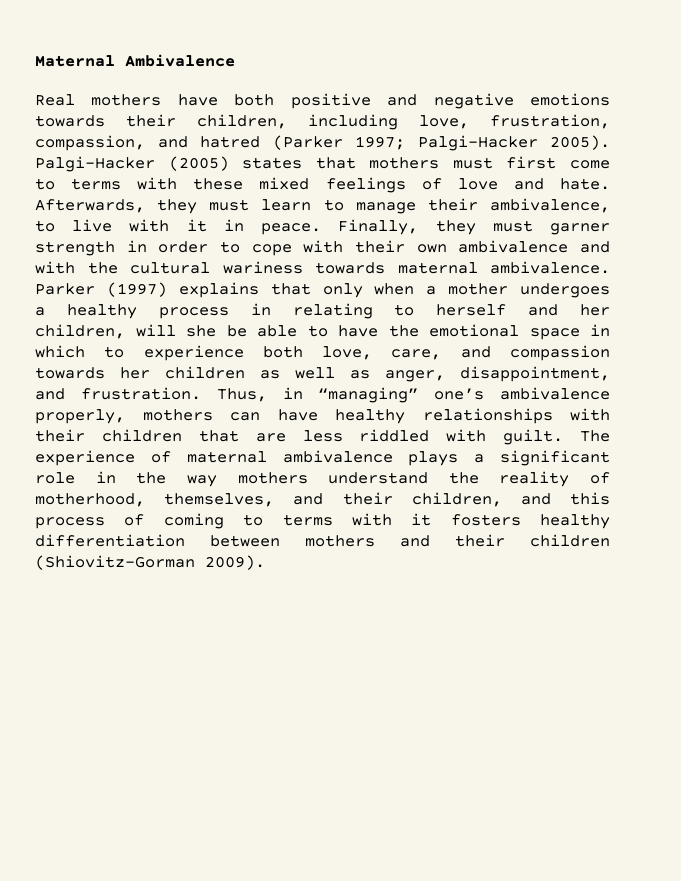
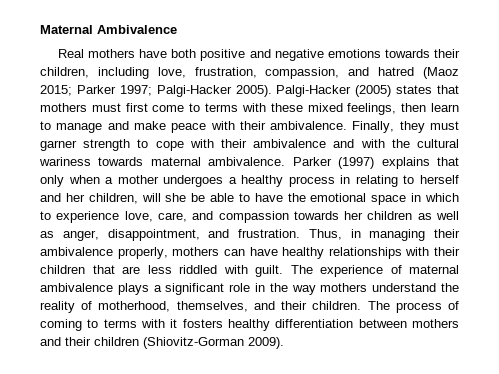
[272,135,343,150] (Parker -> [422,67,459,79] [40,85,116,96] (Maoz 2015; Parker
[325,177,610,193] [35,198,611,214] [35,219,322,235] feelings of love and hate. Afterwards, they must learn to manage their ambivalence, to live with it in peace. -> [347,103,459,115] [40,121,348,133] feelings, then learn to manage and make peace with their ambivalence.
[126,240,209,253] in order -> (131, 145) none
[416,244,447,253] own -> (247, 143) none
[262,346,303,358] both -> (120, 217) none
[318,387,485,403] “managing” one’s -> [369,229,460,241] managing their
[411,492,610,507] children, and this -> [312,301,390,310] children. The

